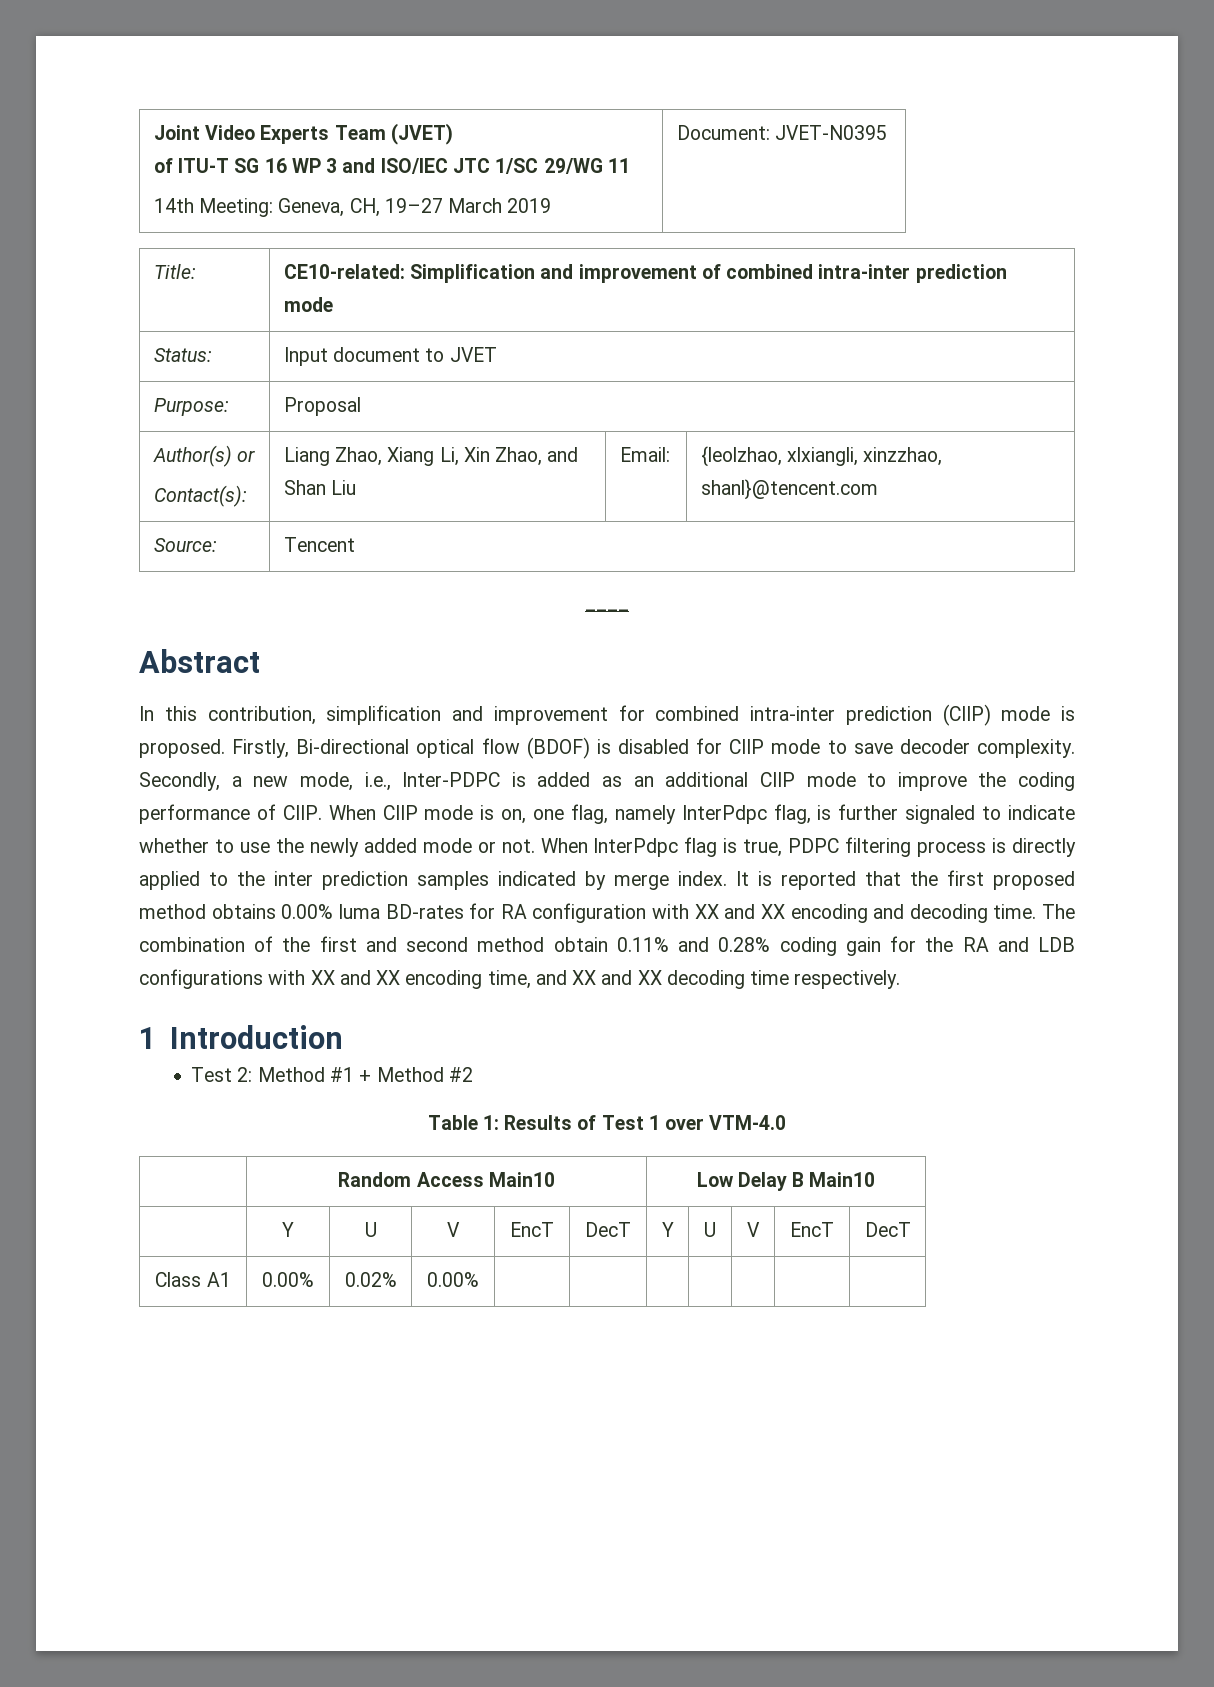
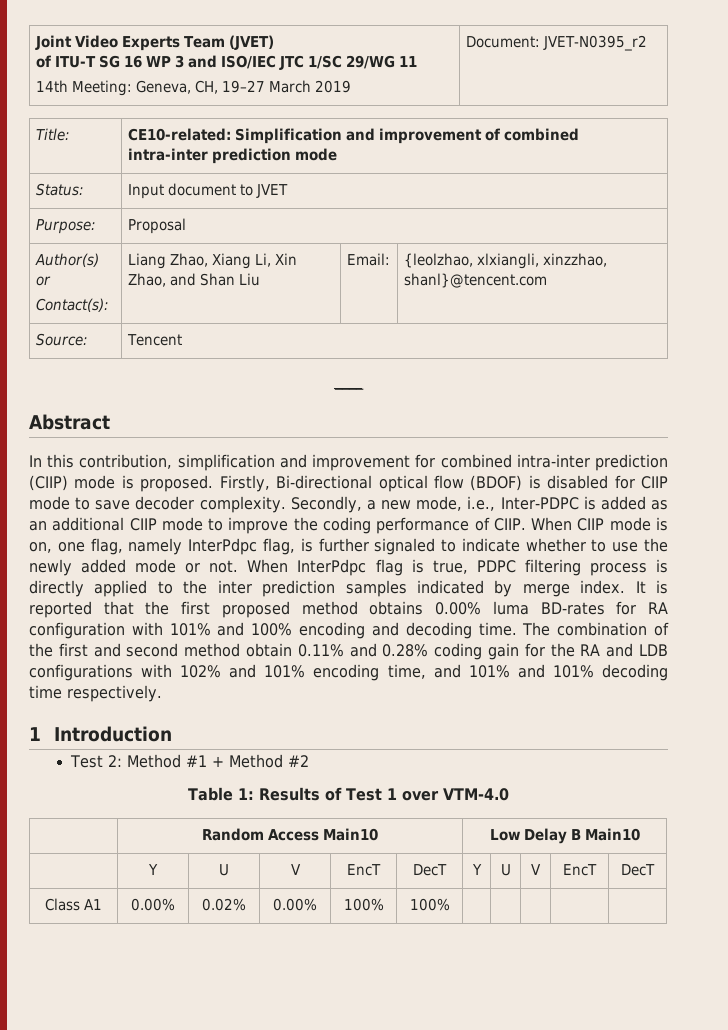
[775,125,888,140] JVET-N0395 -> [542,35,647,51] JVET-N0395_r2
[694,904,785,919] XX and XX -> [169,622,293,636] 101% and 100%
[310,970,662,989] XX and XX encoding time, and XX and XX -> [180,664,594,681] 102% and 101% encoding time, and 101% and 101%
(479, 1279) | -> [343,898,384,911] [409,898,450,911] 100% | 100%

